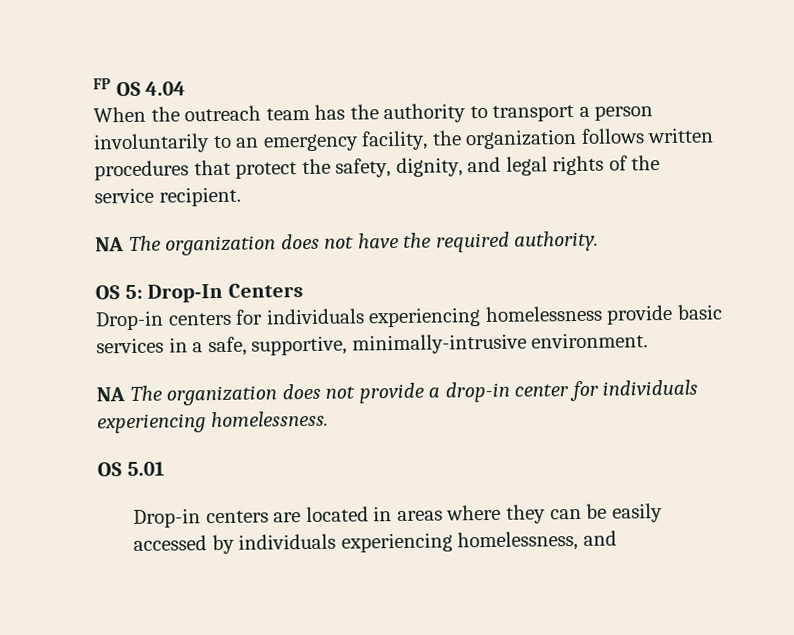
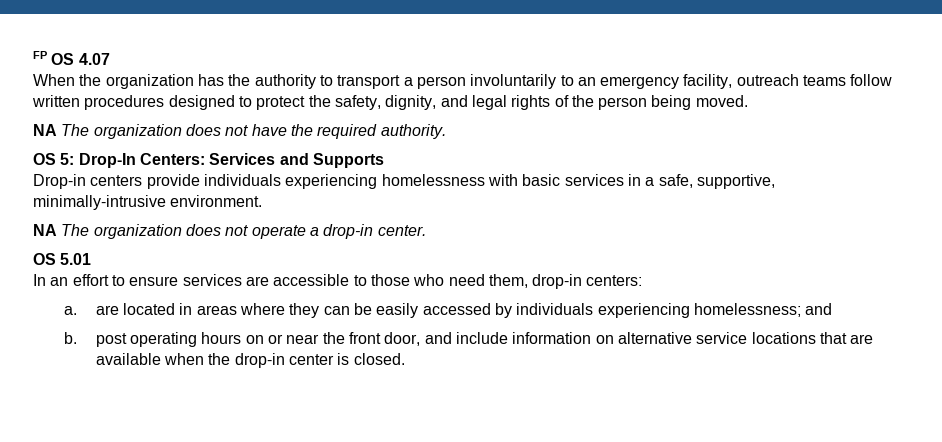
[145,81,187,96] 4.04 -> [78,53,110,65] 4.07
[184,105,310,122] outreach team -> [105,74,194,89] organization
[431,127,715,150] [94,159,231,181] the organization follows written procedures that -> [736,74,893,86] [32,95,252,110] outreach teams follow written procedures designed to
[94,186,241,207] service recipient. -> [598,95,748,110] person being moved.
[227,283,303,298] [95,309,264,331] Centers // Drop-in centers for -> [139,153,384,168] [33,174,200,189] Centers: Services and Supports // Drop-in centers provide
[606,304,674,325] provide -> [487,174,518,186] with
[358,382,424,404] provide -> [251,225,306,239] operate
[514,379,699,402] [97,410,329,434] [97,461,165,477] [133,508,269,528] center for individuals experiencing homelessness. // OS 5.01 // Drop-in centers -> [377,225,426,236] [33,253,92,265] [33,274,643,289] [64,306,78,315] center. // OS 5.01 // In an effort to ensure services are accessible to those who need them, drop-in centers: // a.
[457,530,617,552] homelessness, and -> [693,303,833,317] [64,332,874,347] [95,353,405,368] homelessness; and // b. post operating hours on or near the front door, and include information on alternative service locations that are available when the drop-in center is closed.

